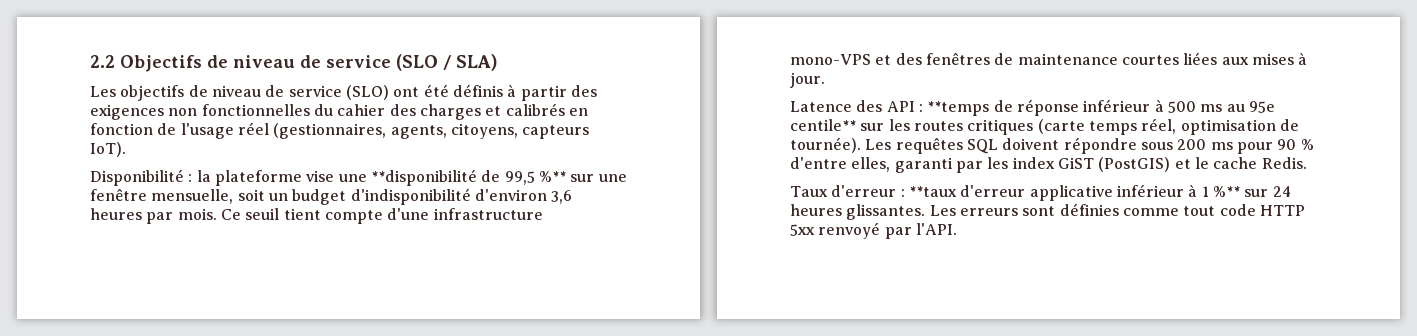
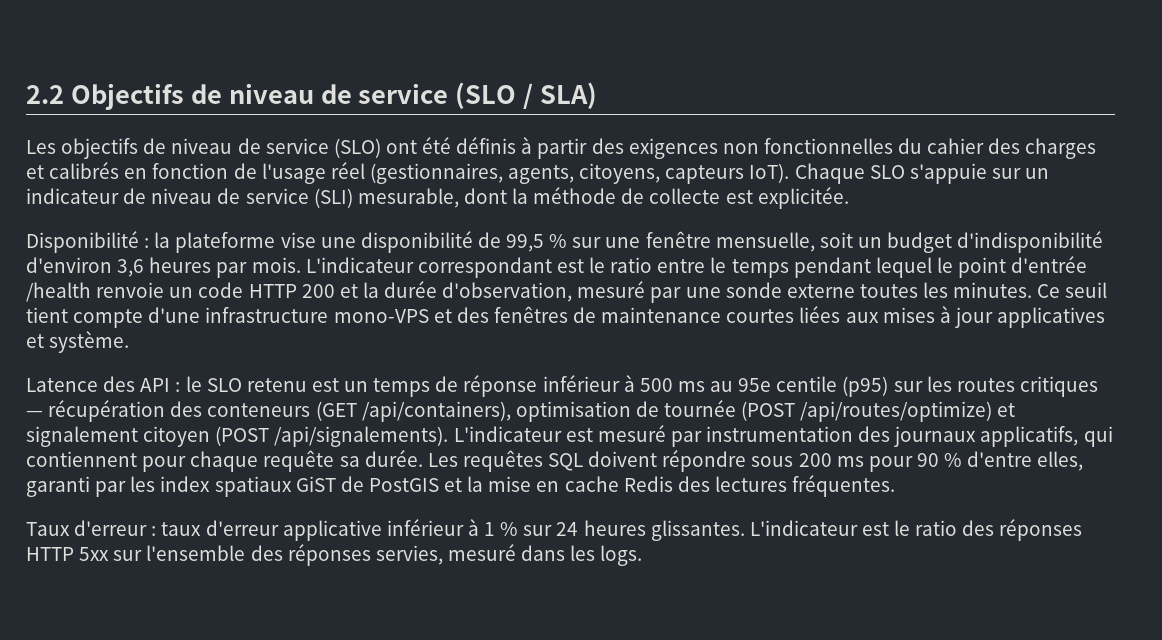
(126, 149) none -> [794,163,1050,184] [26,187,849,209] Chaque SLO s'appuie sur un indicateur de niveau de service (SLI) mesurable, dont la méthode de collecte est explicitée.
[370,169,477,186] **disponibilité -> [360,231,473,253] disponibilité
[538,171,566,182] %** -> [549,234,568,248] %
(217, 214) none -> [305,256,1088,278] [26,281,1033,303] L'indicateur correspondant est le ratio entre le temps pendant lequel le point d'entrée /health renvoie un code HTTP 200 et la durée d'observation, mesuré par une sonde externe toutes les minutes.
[790,72,825,88] jour. -> [954,307,1106,328] [26,331,130,353] jour applicatives et système.
[927,101,990,116] **temps -> [185,376,431,397] le SLO retenu est un temps
[790,119,856,131] centile** -> [776,376,889,397] centile (p95)
[1037,118,1299,135] [790,137,861,153] (carte temps réel, optimisation de tournée). -> [26,400,1016,422] [26,425,1113,447] [26,450,423,472] — récupération des conteneurs (GET /api/containers), optimisation de tournée (POST /api/routes/optimize) et signalement citoyen (POST /api/signalements). L'indicateur est mesuré par instrumentation des journaux applicatifs, qui contiennent pour chaque requête sa durée.
[1057,157,1307,172] GiST (PostGIS) et le cache Redis. -> [214,475,896,497] spatiaux GiST de PostGIS et la mise en cache Redis des lectures fréquentes.
[908,186,957,197] **taux -> [161,522,202,536] taux
[1212,186,1240,197] %** -> [500,522,519,536] %
[929,203,1305,216] [790,222,957,239] Les erreurs sont définies comme tout code HTTP 5xx renvoyé par l'API. -> [749,519,1083,541] [26,544,643,566] L'indicateur est le ratio des réponses HTTP 5xx sur l'ensemble des réponses servies, mesuré dans les logs.

